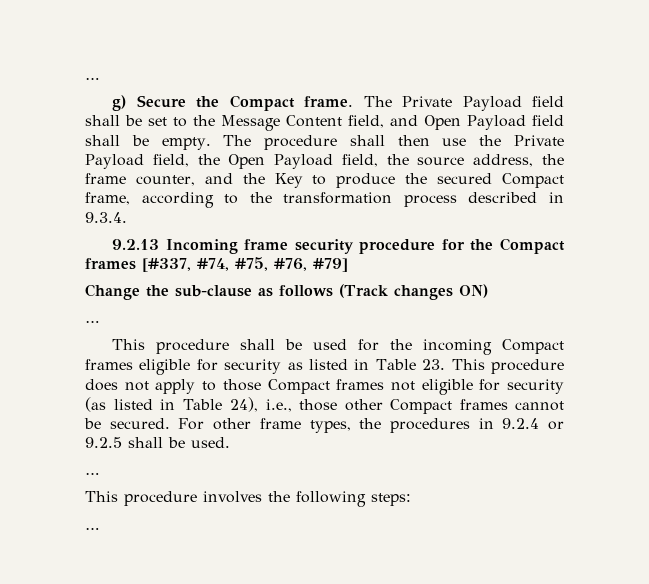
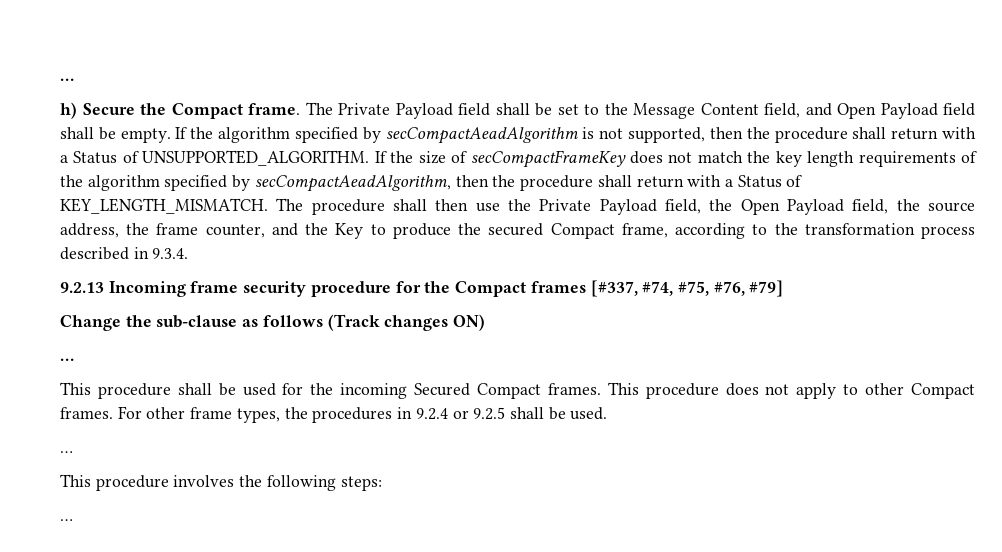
[85,77,99,80] [112,95,127,111] … // g) -> [60,78,74,81] [60,102,77,119] … // h)
(211, 143) none -> [175,127,977,144] [60,150,977,168] [60,175,803,192] [60,198,268,214] If the algorithm specified by secCompactAeadAlgorithm is not supported, then the procedure shall return with a Status of UNSUPPORTED_ALGORITHM. If the size of secCompactFrameKey does not match the key length requirements of the algorithm specified by secCompactAeadAlgorithm, then the procedure shall return with a Status of KEY_LENGTH_MISMATCH.
[502,339,564,354] [85,359,446,375] Compact frames eligible for security as listed in Table 23. -> [414,383,601,399] Secured Compact frames.
[222,379,564,395] [85,397,564,414] [84,418,170,429] those Compact frames not eligible for security (as listed in Table 24), i.e., those other Compact frames cannot be secured. -> [865,383,976,399] [60,407,113,419] other Compact frames.

